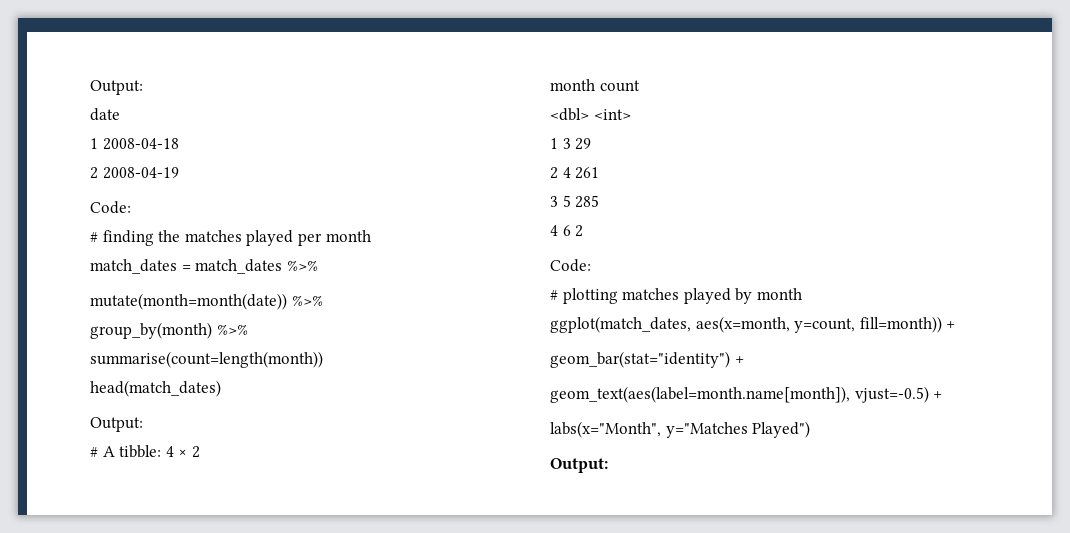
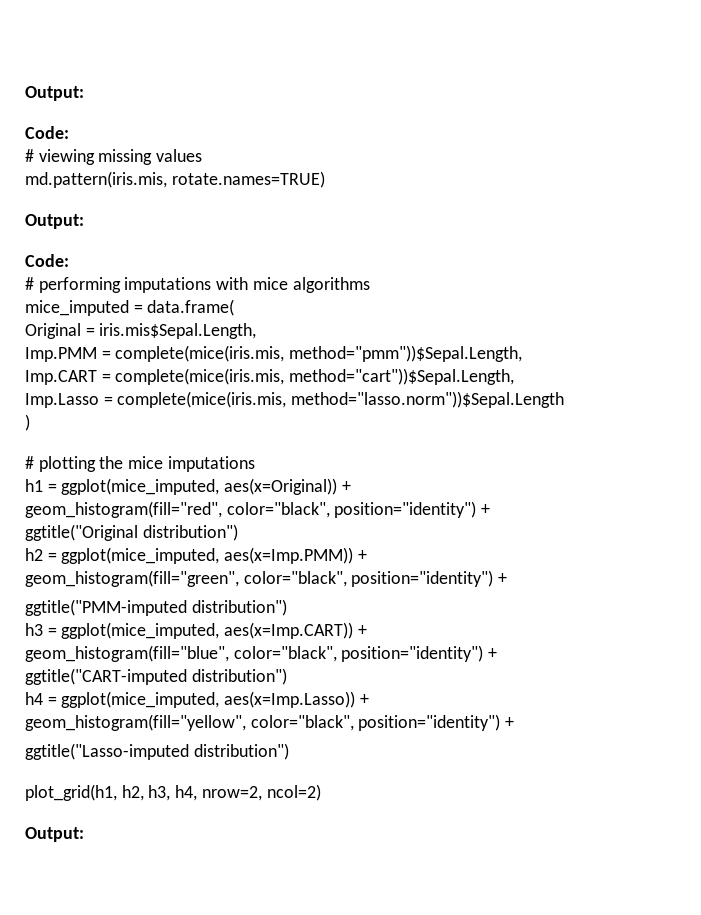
[90,80,143,95] [90,108,120,121] [90,138,179,150] [90,167,179,179] [90,201,131,214] [90,230,371,246] [90,259,318,274] [90,293,323,310] [90,322,248,339] [90,351,323,368] [90,380,221,397] [90,417,143,432] [90,445,200,458] [550,79,640,92] [550,108,631,121] [550,138,592,150] [550,167,600,179] [550,195,600,208] [550,225,584,237] [550,259,591,272] [550,288,802,304] [550,316,956,333] [550,351,744,368] [550,386,943,403] [550,421,811,438] Output: // date // 1 2008-04-18 // 2 2008-04-19 // Code: // # finding the matches played per month // match_dates = match_dates %>% // mutate(month=month(date)) %>% // group_by(month) %>% // summarise(count=length(month)) // head(match_dates) // Output: // # A tibble: 4 × 2 // month count // <dbl> <int> // 1 3 29 // 2 4 261 // 3 5 285 // 4 6 2 // Code: // # plotting matches played by month // ggplot(match_dates, aes(x=month, y=count, fill=month)) + // geom_bar(stat="identity") + // geom_text(aes(label=month.name[month]), vjust=-0.5) + // labs(x="Month", y="Matches Played") -> [25,86,84,101] [25,126,69,139] [25,149,203,165] [25,171,325,188] [25,214,84,229] [25,254,69,267] [25,277,370,293] [25,299,235,316] [25,323,257,339] [25,345,523,362] [25,368,515,385] [25,391,565,408] [25,414,30,431] [25,456,255,472] [25,478,351,495] [25,501,491,518] [25,524,238,541] [25,547,367,564] [25,570,508,587] [25,599,287,616] [25,622,367,639] [25,645,498,662] [25,668,287,685] [25,691,369,708] [25,714,515,731] [25,743,289,760] [25,784,321,801] Output: // Code: // # viewing missing values // md.pattern(iris.mis, rotate.names=TRUE) // Output: // Code: // # performing imputations with mice algorithms // mice_imputed = data.frame( // Original = iris.mis$Sepal.Length, // Imp.PMM = complete(mice(iris.mis, method="pmm"))$Sepal.Length, // Imp.CART = complete(mice(iris.mis, method="cart"))$Sepal.Length, // Imp.Lasso = complete(mice(iris.mis, method="lasso.norm"))$Sepal.Length // ) // # plotting the mice imputations // h1 = ggplot(mice_imputed, aes(x=Original)) + // geom_histogram(fill="red", color="black", position="identity") + // ggtitle("Original distribution") // h2 = ggplot(mice_imputed, aes(x=Imp.PMM)) + // geom_histogram(fill="green", color="black", position="identity") + // ggtitle("PMM-imputed distribution") // h3 = ggplot(mice_imputed, aes(x=Imp.CART)) + // geom_histogram(fill="blue", color="black", position="identity") + // ggtitle("CART-imputed distribution") // h4 = ggplot(mice_imputed, aes(x=Imp.Lasso)) + // geom_histogram(fill="yellow", color="black", position="identity") + // ggtitle("Lasso-imputed distribution") // plot_grid(h1, h2, h3, h4, nrow=2, ncol=2)

